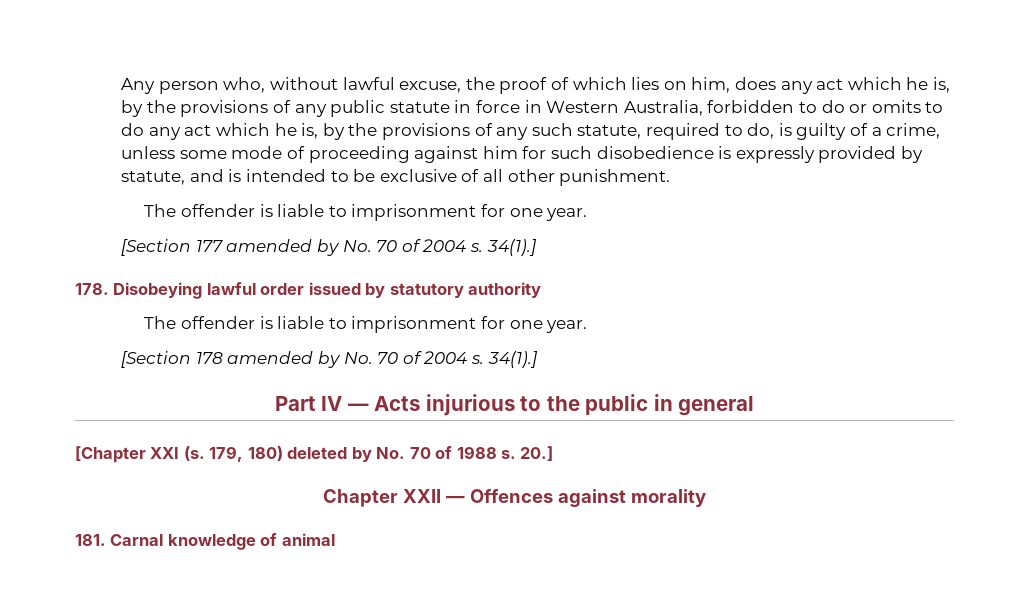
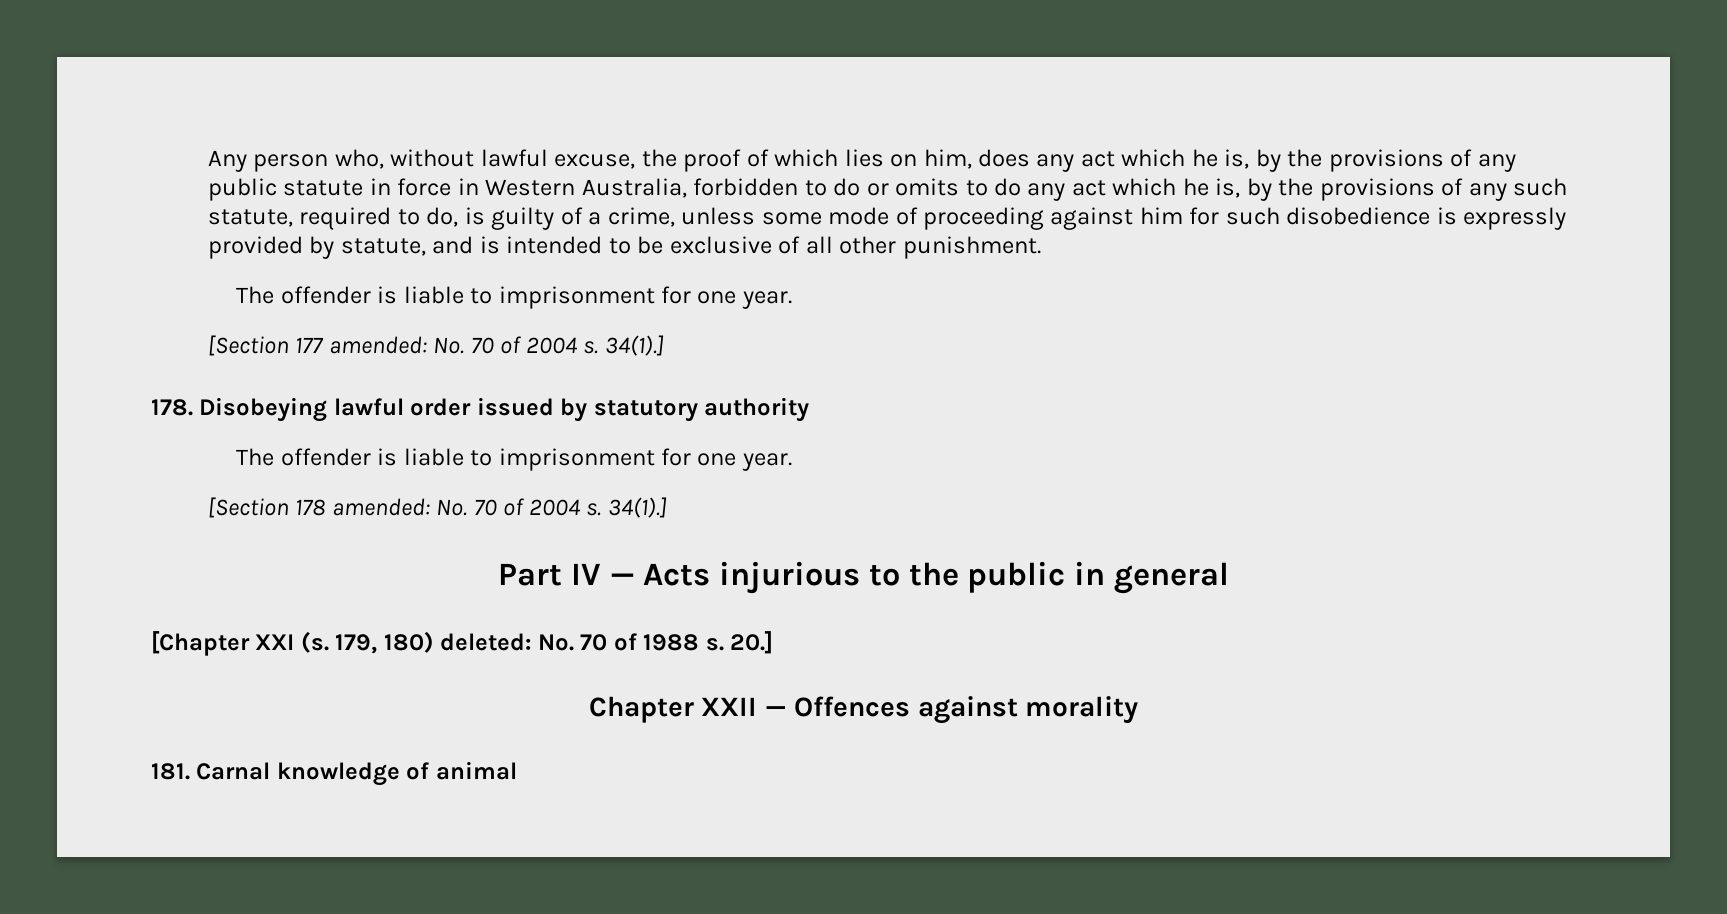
[226,239,341,256] amended by -> [328,336,427,354] amended:
[227,351,342,368] amended by -> [331,498,430,516] amended:
[287,447,372,462] deleted by -> [440,633,532,651] deleted:

